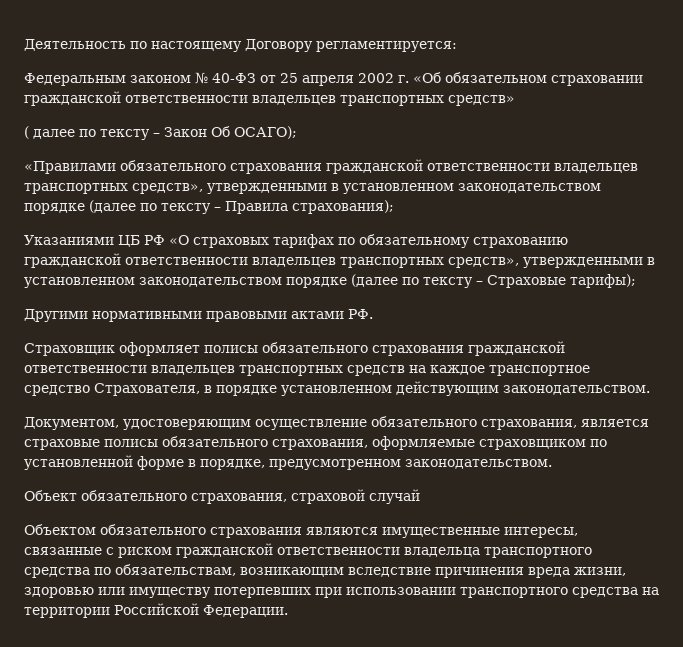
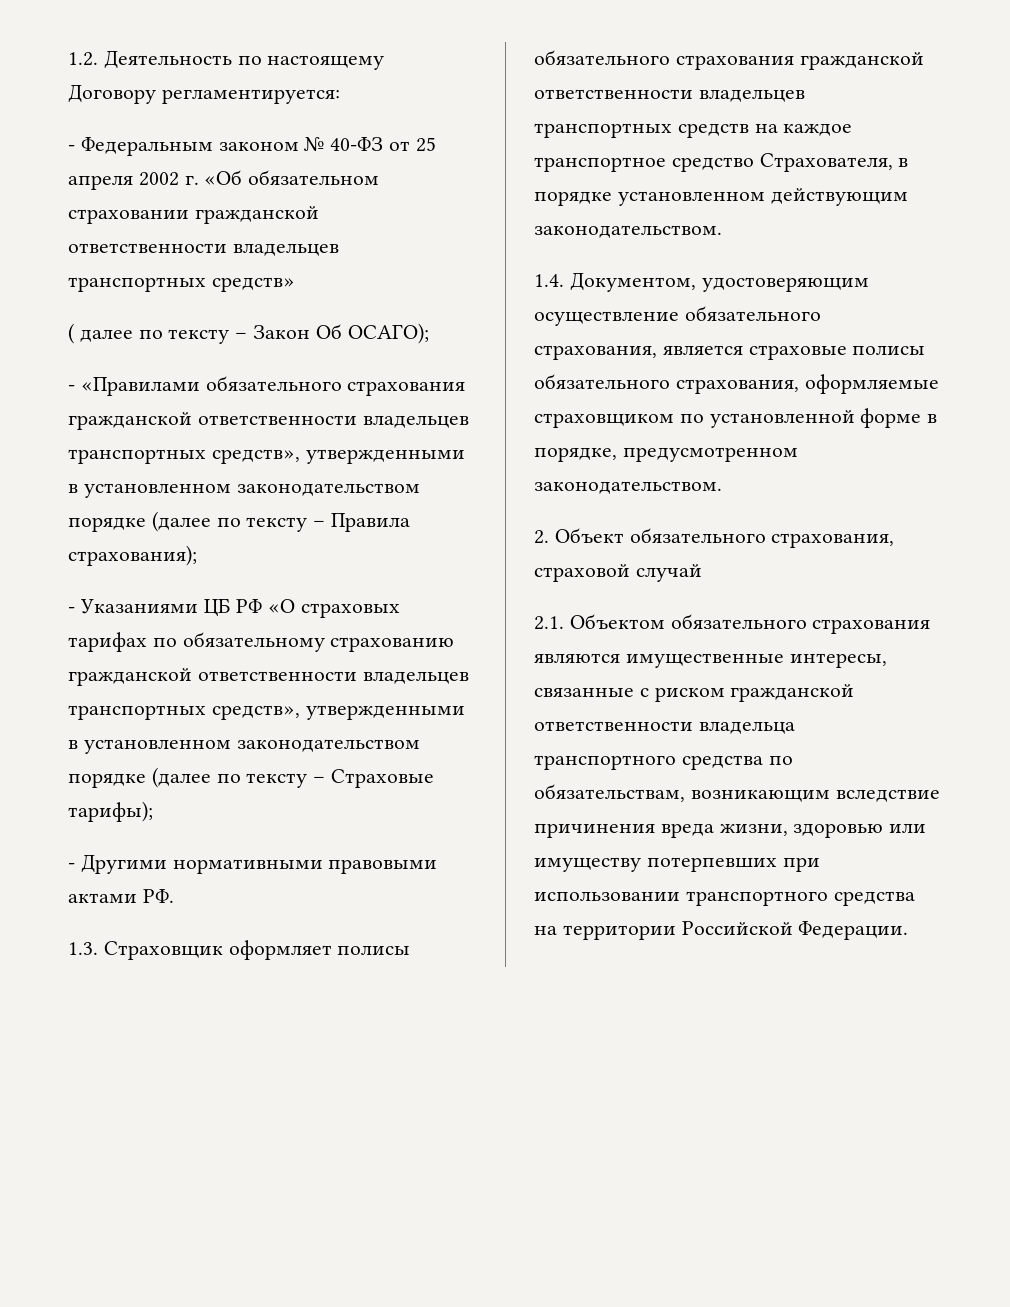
(24, 45) none -> [68,52,98,66] 1.2.
(457, 46) none -> [68,145,75,151] -
(297, 132) none -> [68,385,75,391] -
(394, 207) none -> [68,607,75,613] -
(636, 281) none -> [68,863,75,869] -
(373, 314) none -> [68,942,98,955] 1.3.
(650, 390) none -> [534,274,564,287] 1.4.
(552, 464) none -> [534,530,549,544] 2.
(420, 496) none -> [534,616,564,630] 2.1.

